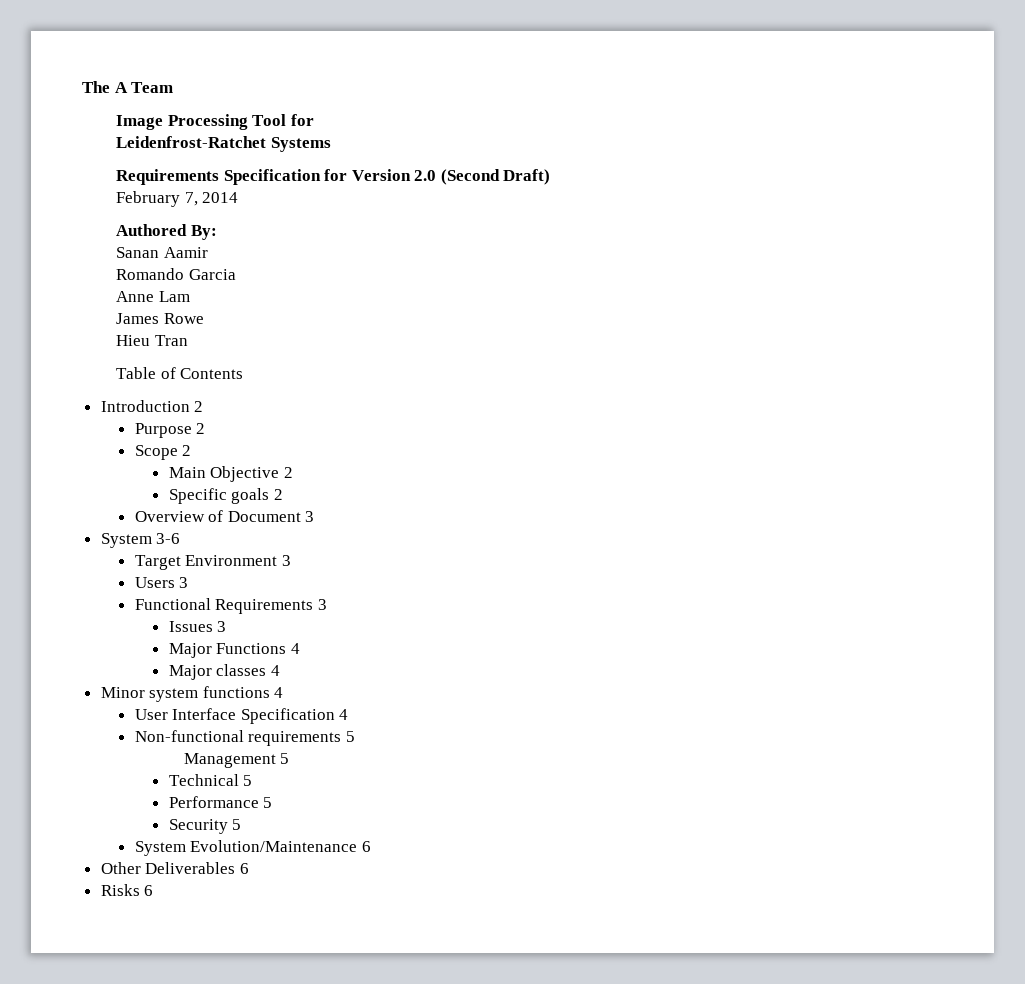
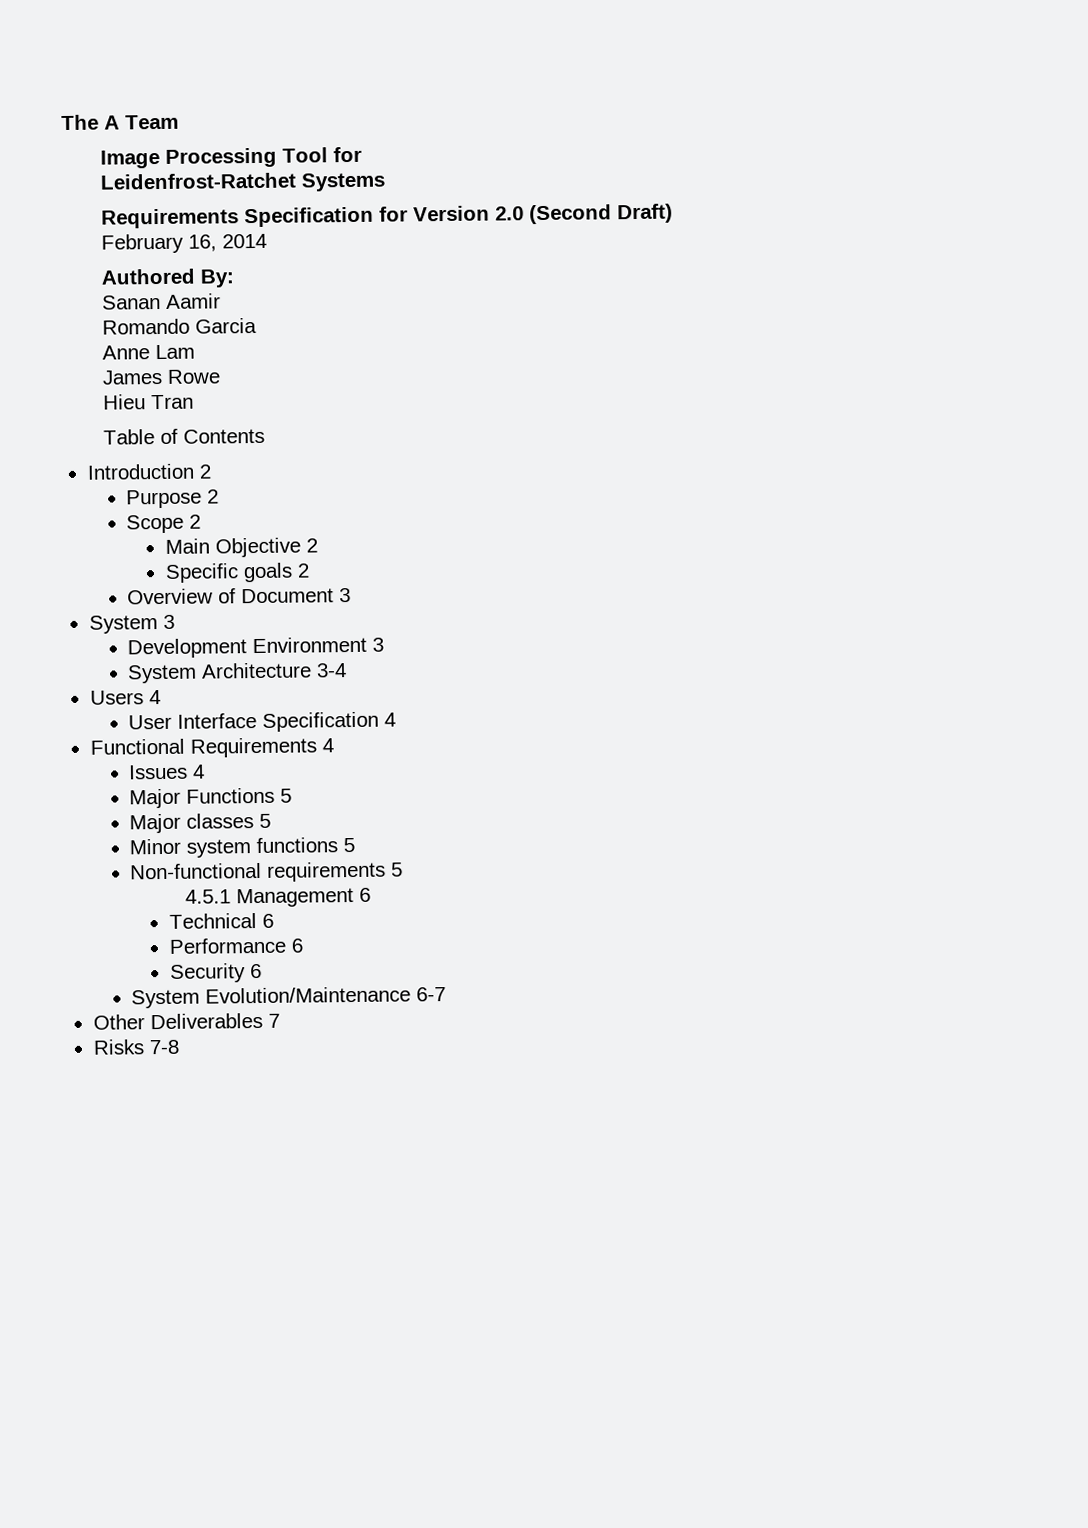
[184,192,198,206] 7, -> [187,234,217,252] 16,
[156,533,181,544] [134,555,181,570] 3-6 // Target -> [162,614,175,629] [127,638,248,659] 3 // Development
[134,577,189,588] [134,598,327,614] [168,621,227,632] [168,643,300,658] [168,664,280,680] [100,686,270,702] Users 3 // Functional Requirements 3 // Issues 3 // Major Functions 4 // Major classes 4 // Minor system functions -> [127,662,348,684] [89,690,144,705] System Architecture 3-4 // Users
(349, 714) none -> [89,737,334,758] [128,764,206,780] [129,787,293,809] [129,813,272,834] [129,837,356,858] // Functional Requirements 4 // Issues 4 // Major Functions 5 // Major classes 5 // Minor system functions 5
[183,753,290,768] Management 5 -> [184,887,371,908] 4.5.1 Management 6
[243,775,253,786] 5 -> [261,913,274,928] 6
[263,797,273,808] 5 -> [290,938,303,953] 6
[232,819,242,830] 5 -> [249,963,262,979] 6
[361,841,371,852] 6 -> [416,987,447,1002] 6-7
[239,863,249,874] 6 -> [267,1013,280,1028] 7
[144,885,154,896] 6 -> [148,1039,180,1055] 7-8

